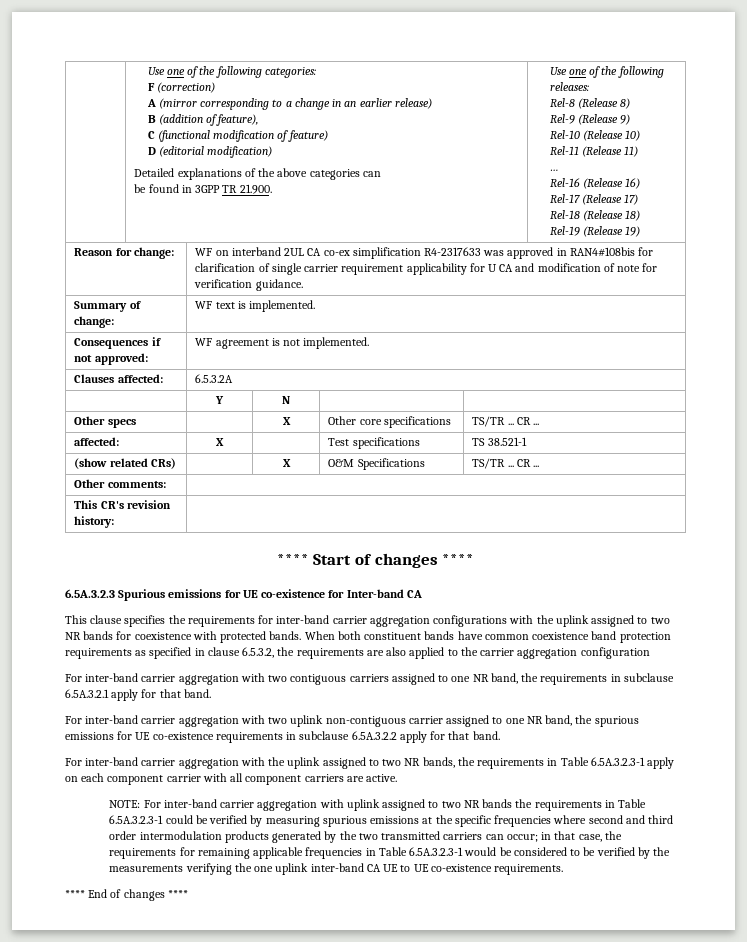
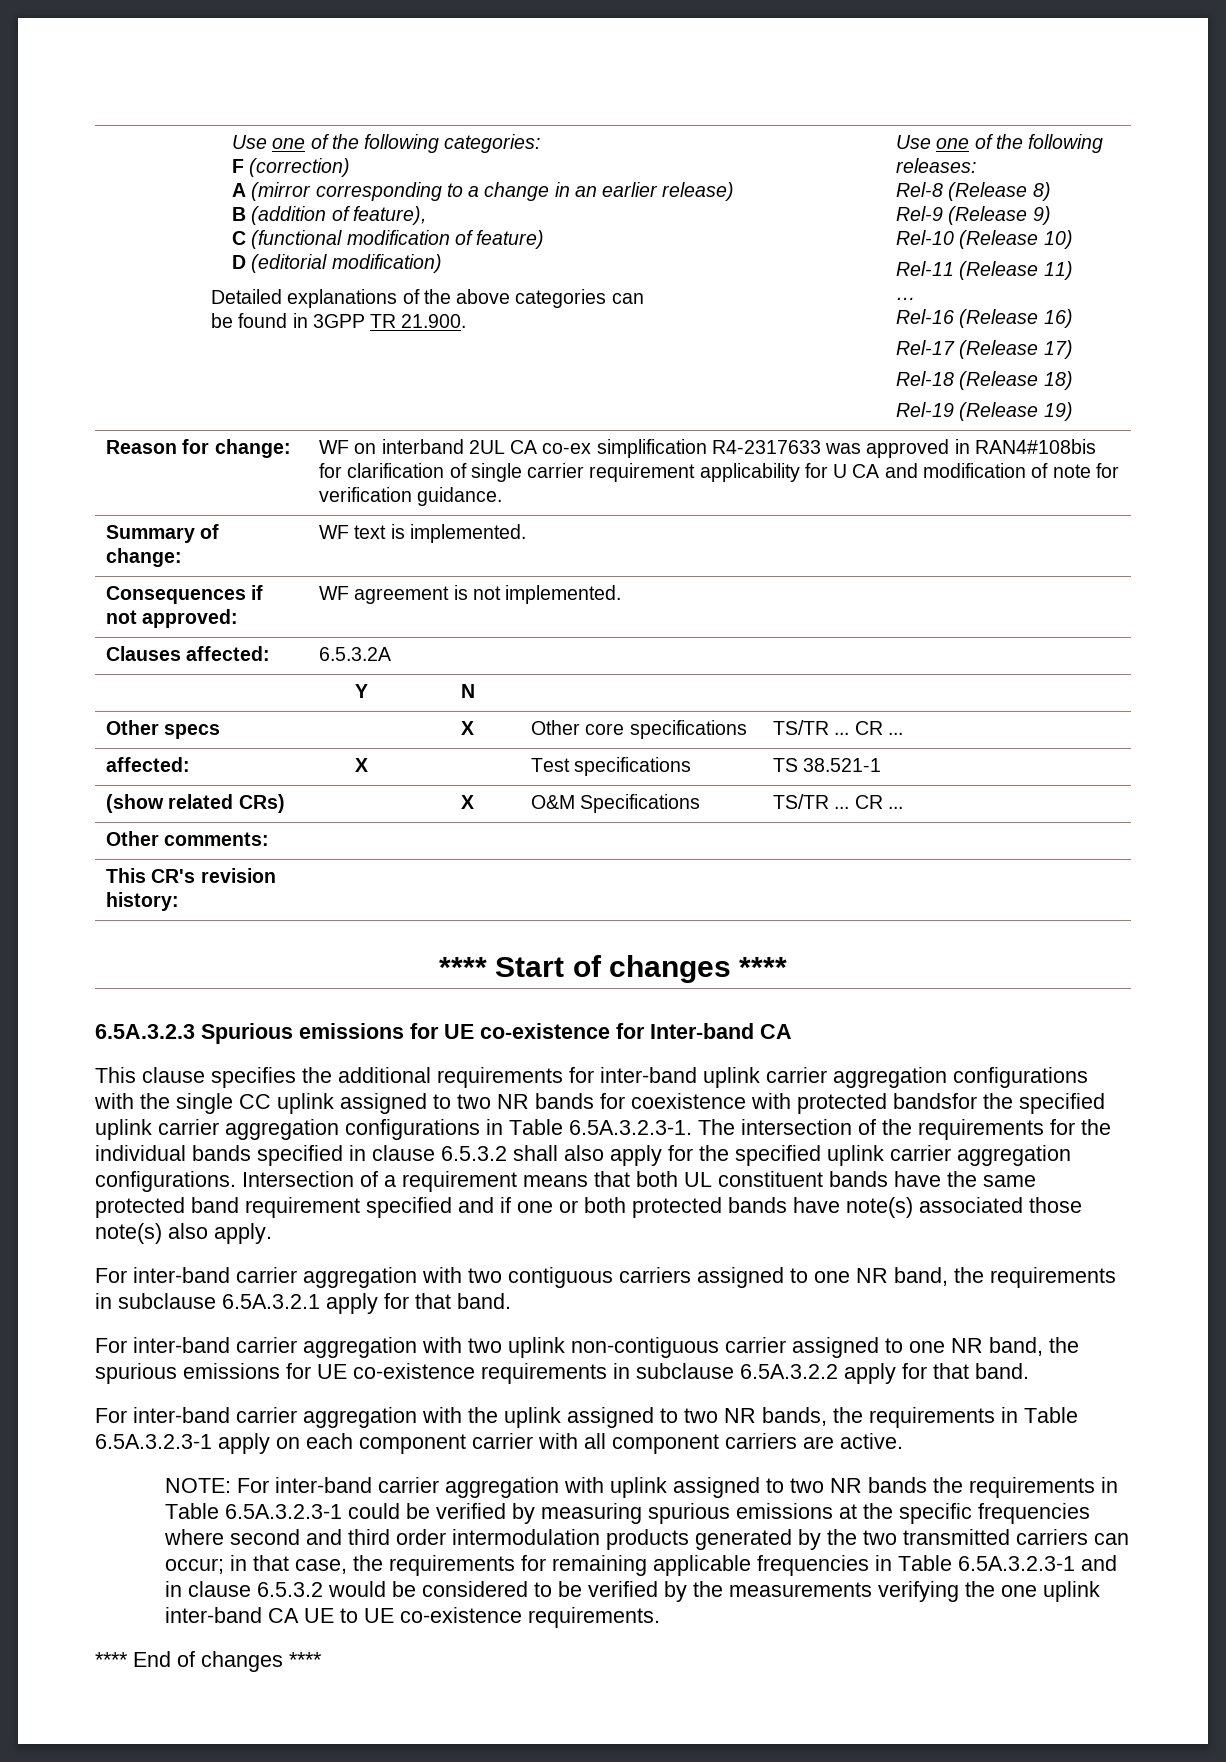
(186, 619) none -> [338,1067,431,1083] additional
(330, 619) none -> [703,1067,760,1088] uplink
(554, 619) none -> [176,1093,271,1114] single CC
[269,631,671,643] [65,647,650,659] bands. When both constituent bands have common coexistence band protection requirements as specified in clause 6.5.3.2, the requirements are also applied to the carrier aggregation configuration -> [893,1093,1105,1114] [95,1119,1111,1140] [95,1145,1071,1166] [95,1171,1036,1192] [95,1197,1082,1218] [95,1223,272,1244] bandsfor the specified uplink carrier aggregation configurations in Table 6.5A.3.2.3-1. The intersection of the requirements for the individual bands specified in clause 6.5.3.2 shall also apply for the specified uplink carrier aggregation configurations. Intersection of a requirement means that both UL constituent bands have the same protected band requirement specified and if one or both protected bands have note(s) associated those note(s) also apply.
(464, 851) none -> [1080,1555,1117,1571] [164,1581,323,1597] and in clause 6.5.3.2

